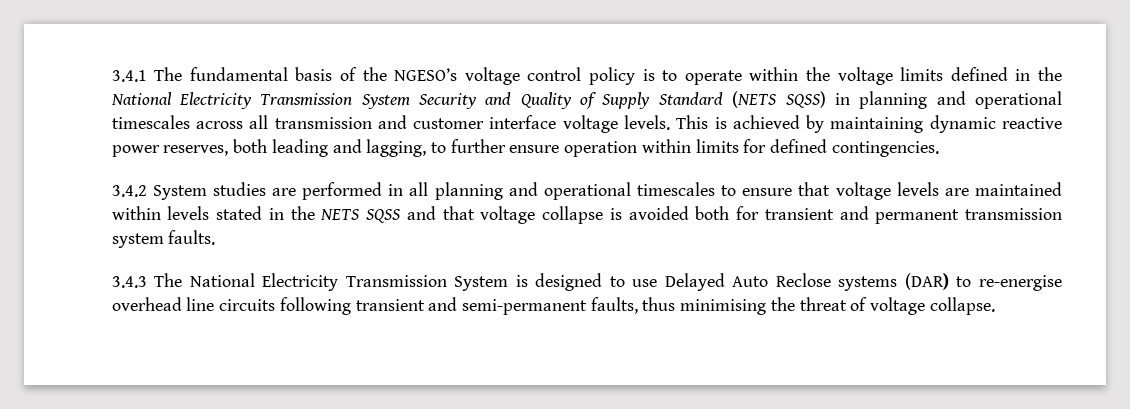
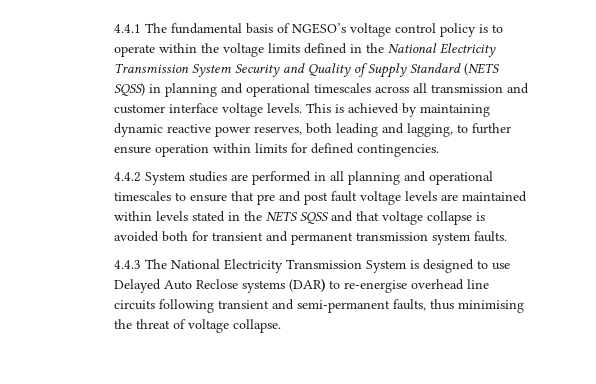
[111,70,147,82] 3.4.1 -> [114,24,142,33] 4.4.1
[362,67,387,81] the -> (291, 28) none
[111,185,147,197] 3.4.2 -> [114,172,142,182] 4.4.2
(831, 189) none -> [257,191,358,205] pre and post fault
[111,276,147,288] 3.4.3 -> [114,260,142,269] 4.4.3

